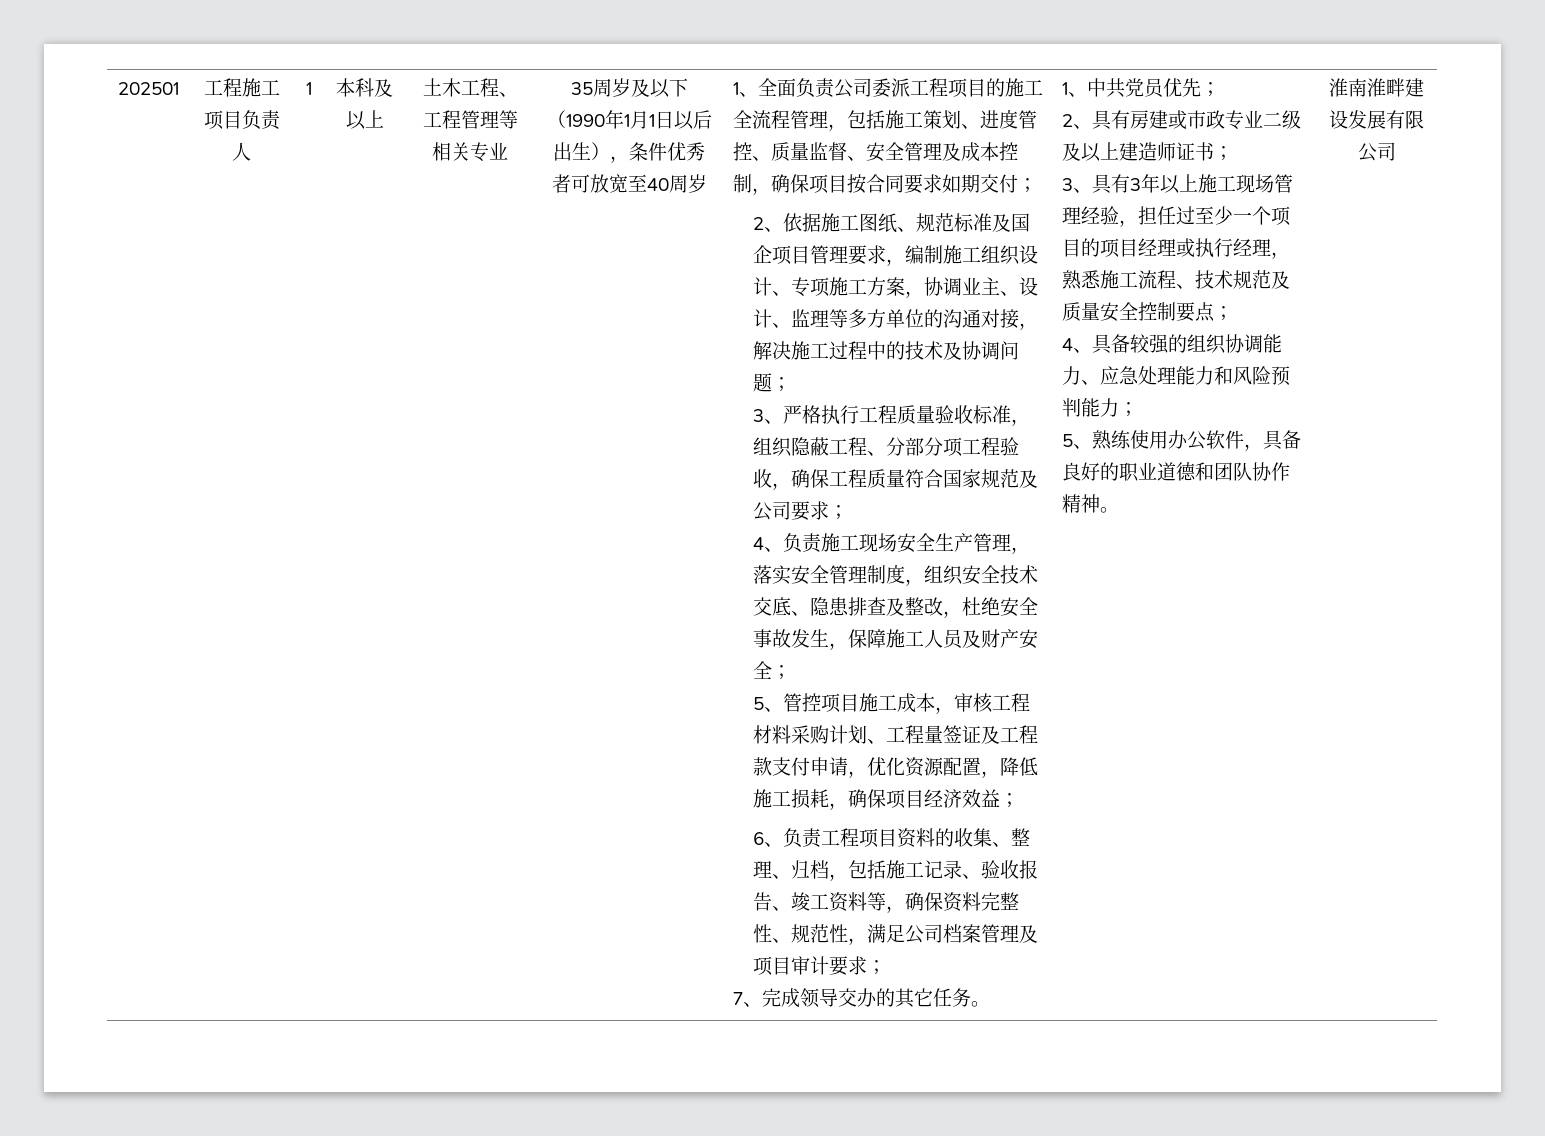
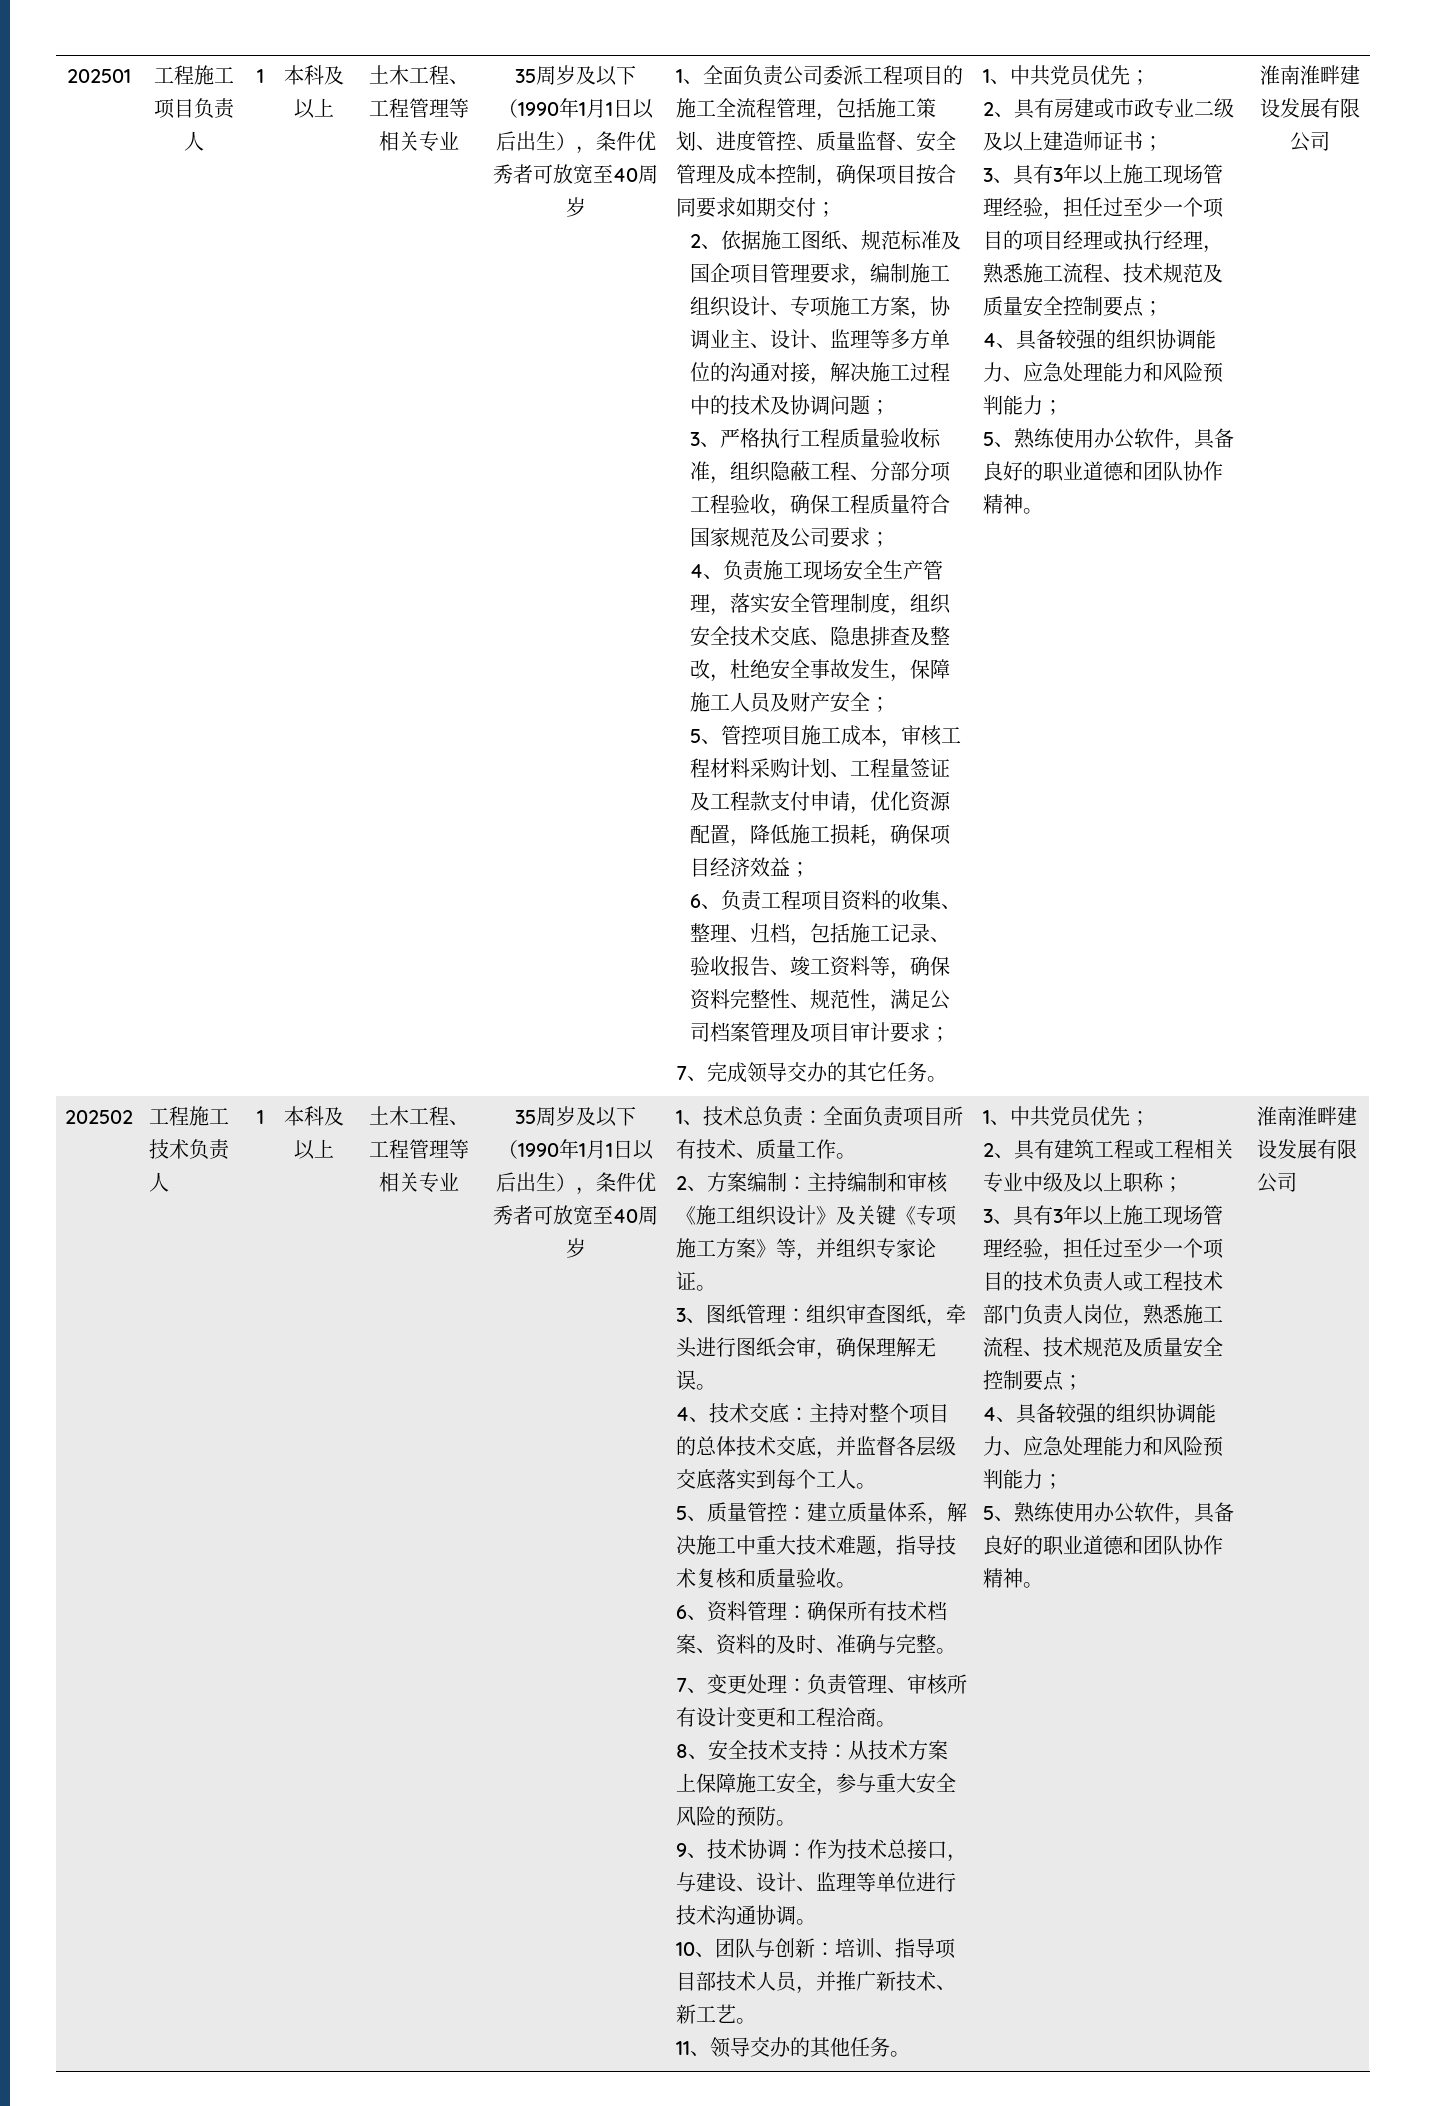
(1396, 151) none -> [65,1110,133,1124] [149,1106,230,1126] [149,1139,231,1160] [149,1172,170,1192] [256,1110,264,1124] [284,1106,344,1126] [294,1139,334,1160] [368,1106,469,1126] [368,1139,469,1159] [378,1172,459,1193] [515,1106,636,1127] [498,1139,654,1160] [495,1172,656,1195] [493,1205,658,1225] [565,1238,586,1258] [676,1106,964,1127] [676,1139,857,1159] [676,1172,949,1193] [676,1205,958,1226] [676,1238,937,1261] [676,1271,717,1291] [676,1304,967,1327] [676,1337,937,1360] [676,1370,717,1390] [676,1403,950,1424] [676,1436,957,1459] [676,1469,877,1490] [676,1502,968,1525] [676,1535,957,1558] [676,1568,857,1589] [676,1601,948,1622] [676,1634,957,1655] [676,1674,968,1695] [676,1707,897,1727] [676,1740,949,1761] [676,1773,957,1796] [676,1806,797,1827] [676,1839,968,1862] [676,1872,957,1892] [676,1905,817,1925] [676,1938,957,1959] [676,1971,957,1994] [676,2004,757,2024] [676,2037,911,2058] [983,1106,1151,1127] [983,1139,1235,1160] [983,1172,1184,1193] [983,1205,1224,1226] [983,1238,1225,1261] [983,1271,1224,1292] [983,1304,1224,1327] [983,1337,1224,1358] [983,1370,1084,1391] [983,1403,1217,1424] [983,1436,1224,1457] [983,1469,1064,1489] [983,1502,1235,1525] [983,1535,1224,1556] [983,1568,1044,1588] [1257,1106,1358,1126] [1257,1139,1358,1159] [1257,1172,1298,1193] // 202502 | 工程施工技术负责人 | 1 | 本科及以上 | 土木工程、工程管理等相关专业 | 35周岁及以下（1990年1月1日以后出生），条件优秀者可放宽至40周岁 | 1、技术总负责：全面负责项目所有技术、质量工作。 // 2、方案编制：主持编制和审核《施工组织设计》及关键《专项施工方案》等，并组织专家论证。 // 3、图纸管理：组织审查图纸，牵头进行图纸会审，确保理解无误。 // 4、技术交底：主持对整个项目的总体技术交底，并监督各层级交底落实到每个工人。 // 5、质量管控：建立质量体系，解决施工中重大技术难题，指导技术复核和质量验收。 // 6、资料管理：确保所有技术档案、资料的及时、准确与完整。 // 7、变更处理：负责管理、审核所有设计变更和工程洽商。 // 8、安全技术支持：从技术方案上保障施工安全，参与重大安全风险的预防。 // 9、技术协调：作为技术总接口，与建设、设计、监理等单位进行技术沟通协调。 // 10、团队与创新：培训、指导项目部技术人员，并推广新技术、新工艺。 // 11、领导交办的其他任务。 | 1、中共党员优先； // 2、具有建筑工程或工程相关专业中级及以上职称； // 3、具有3年以上施工现场管理经验，担任过至少一个项目的技术负责人或工程技术部门负责人岗位，熟悉施工流程、技术规范及质量安全控制要点； // 4、具备较强的组织协调能力、应急处理能力和风险预判能力； // 5、熟练使用办公软件，具备良好的职业道德和团队协作精神。 | 淮南淮畔建设发展有限公司

